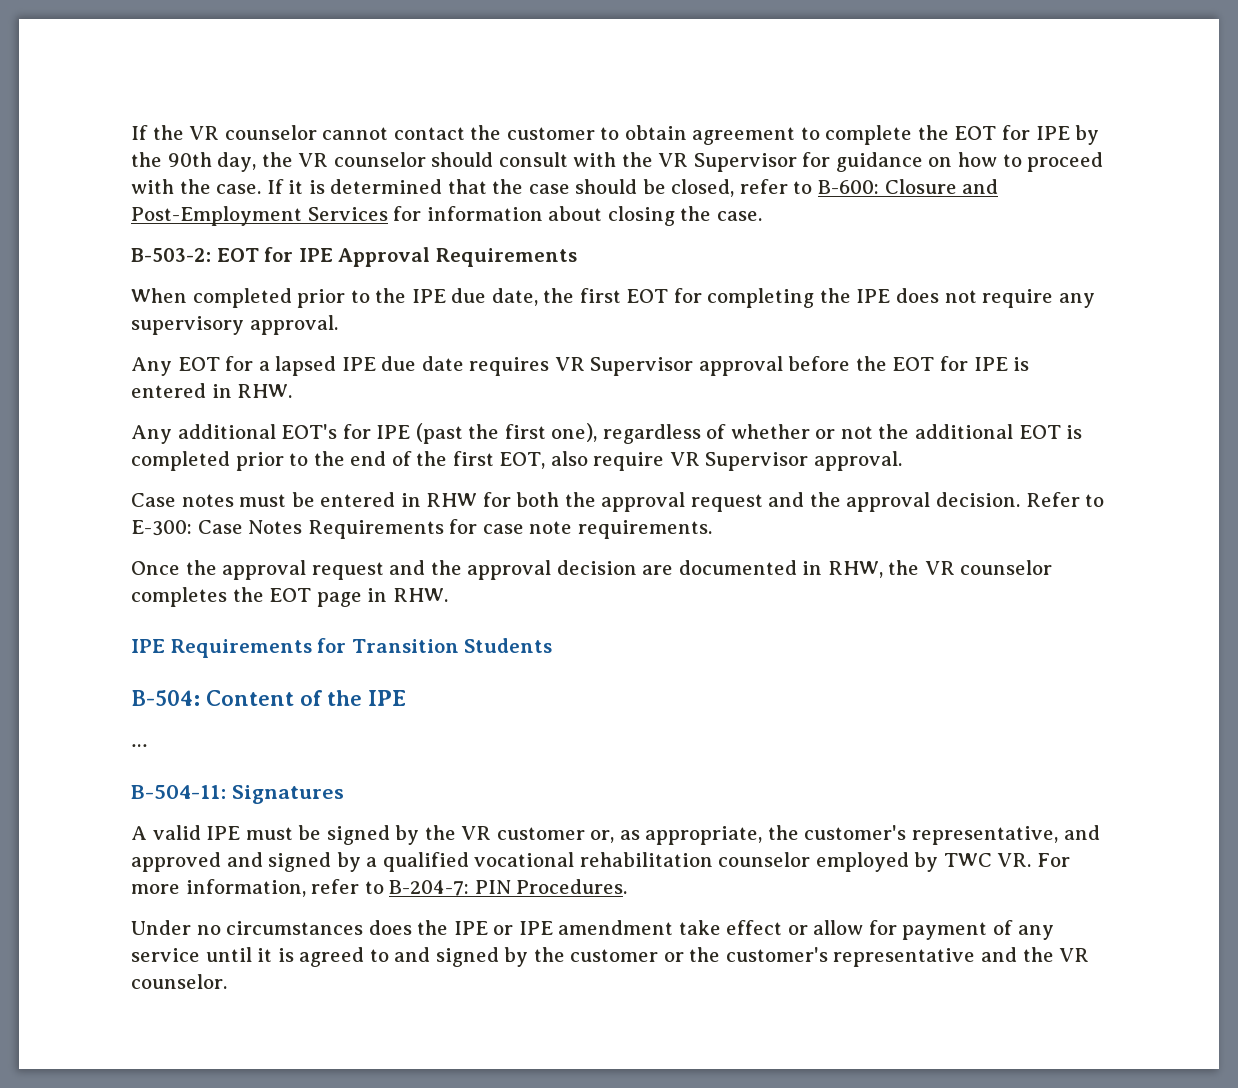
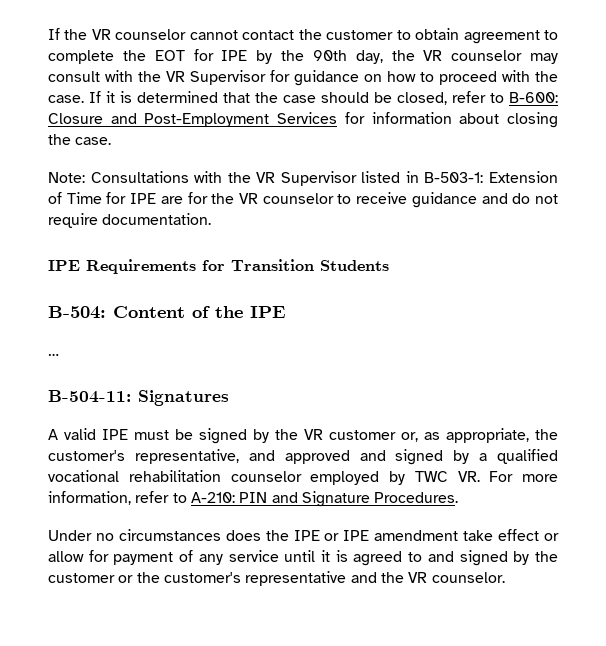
[431,152,494,167] should -> [530,53,558,64] may
[131,247,577,267] [131,288,1095,308] [131,315,338,335] [131,356,1030,376] [131,383,293,398] [131,423,1083,444] [131,451,902,471] [131,492,1105,512] [131,519,712,539] [131,560,1053,580] [131,587,448,607] B-503-2: EOT for IPE Approval Requirements // When completed prior to the IPE due date, the first EOT for completing the IPE does not require any supervisory approval. // Any EOT for a lapsed IPE due date requires VR Supervisor approval before the EOT for IPE is entered in RHW. // Any additional EOT's for IPE (past the first one), regardless of whether or not the additional EOT is completed prior to the end of the first EOT, also require VR Supervisor approval. // Case notes must be entered in RHW for both the approval request and the approval decision. Refer to E-300: Case Notes Requirements for case note requirements. // Once the approval request and the approval decision are documented in RHW, the VR counselor completes the EOT page in RHW. -> [48,171,558,186] [48,192,558,208] [48,213,212,228] Note: Consultations with the VR Supervisor listed in B-503-1: Extension of Time for IPE are for the VR counselor to receive guidance and do not require documentation.
[389,880,511,896] B-204-7: PIN -> [190,491,370,507] A-210: PIN and Signature

